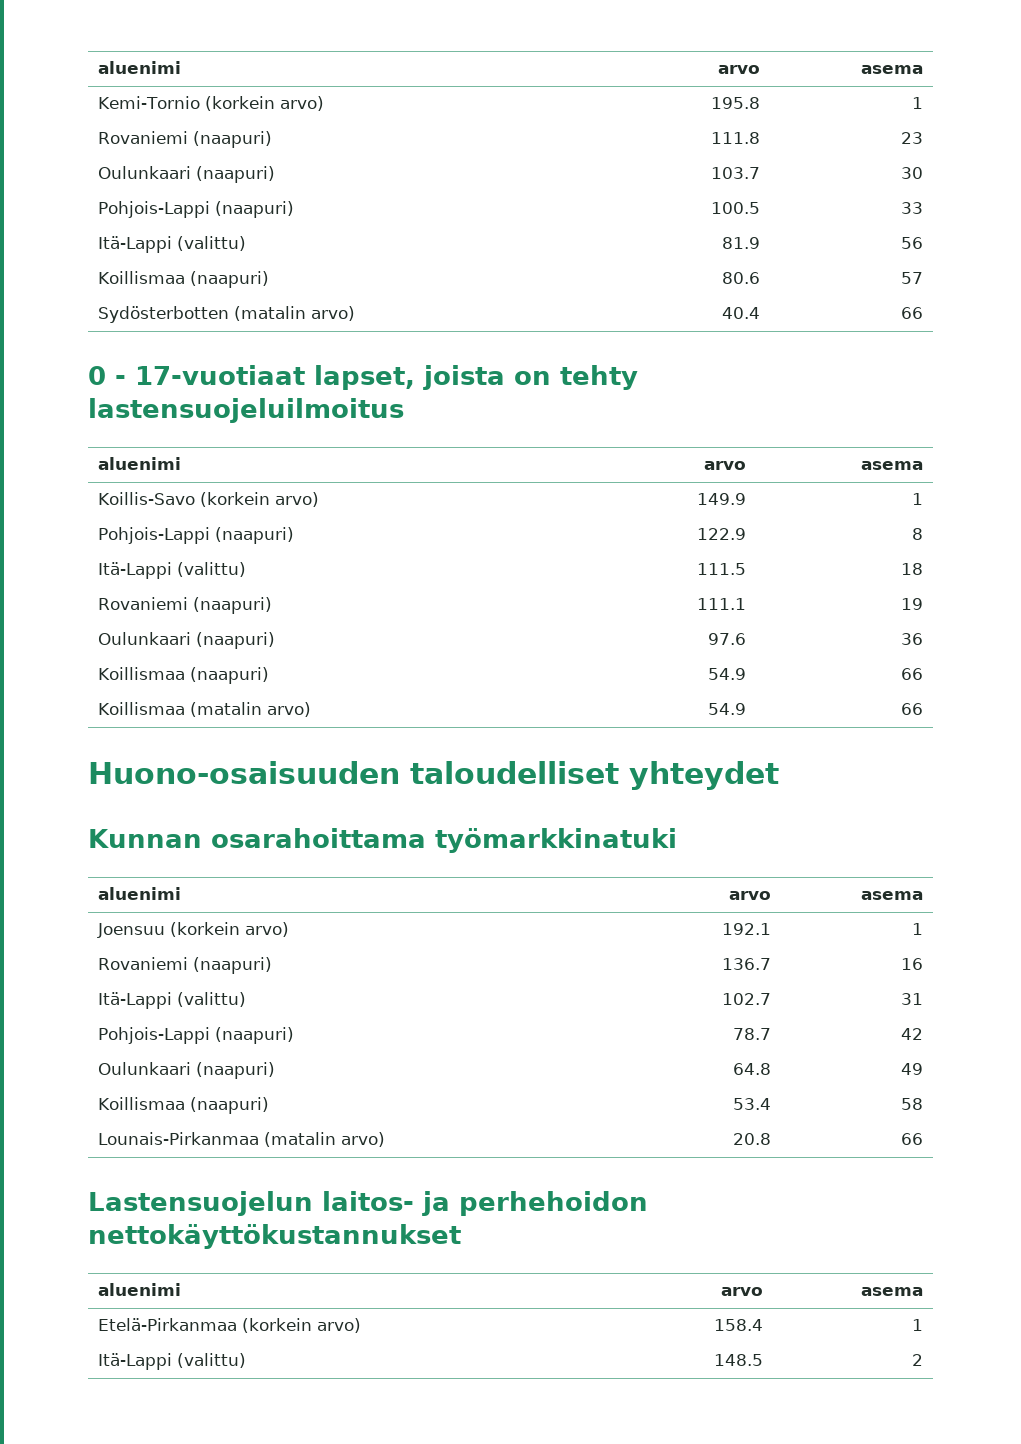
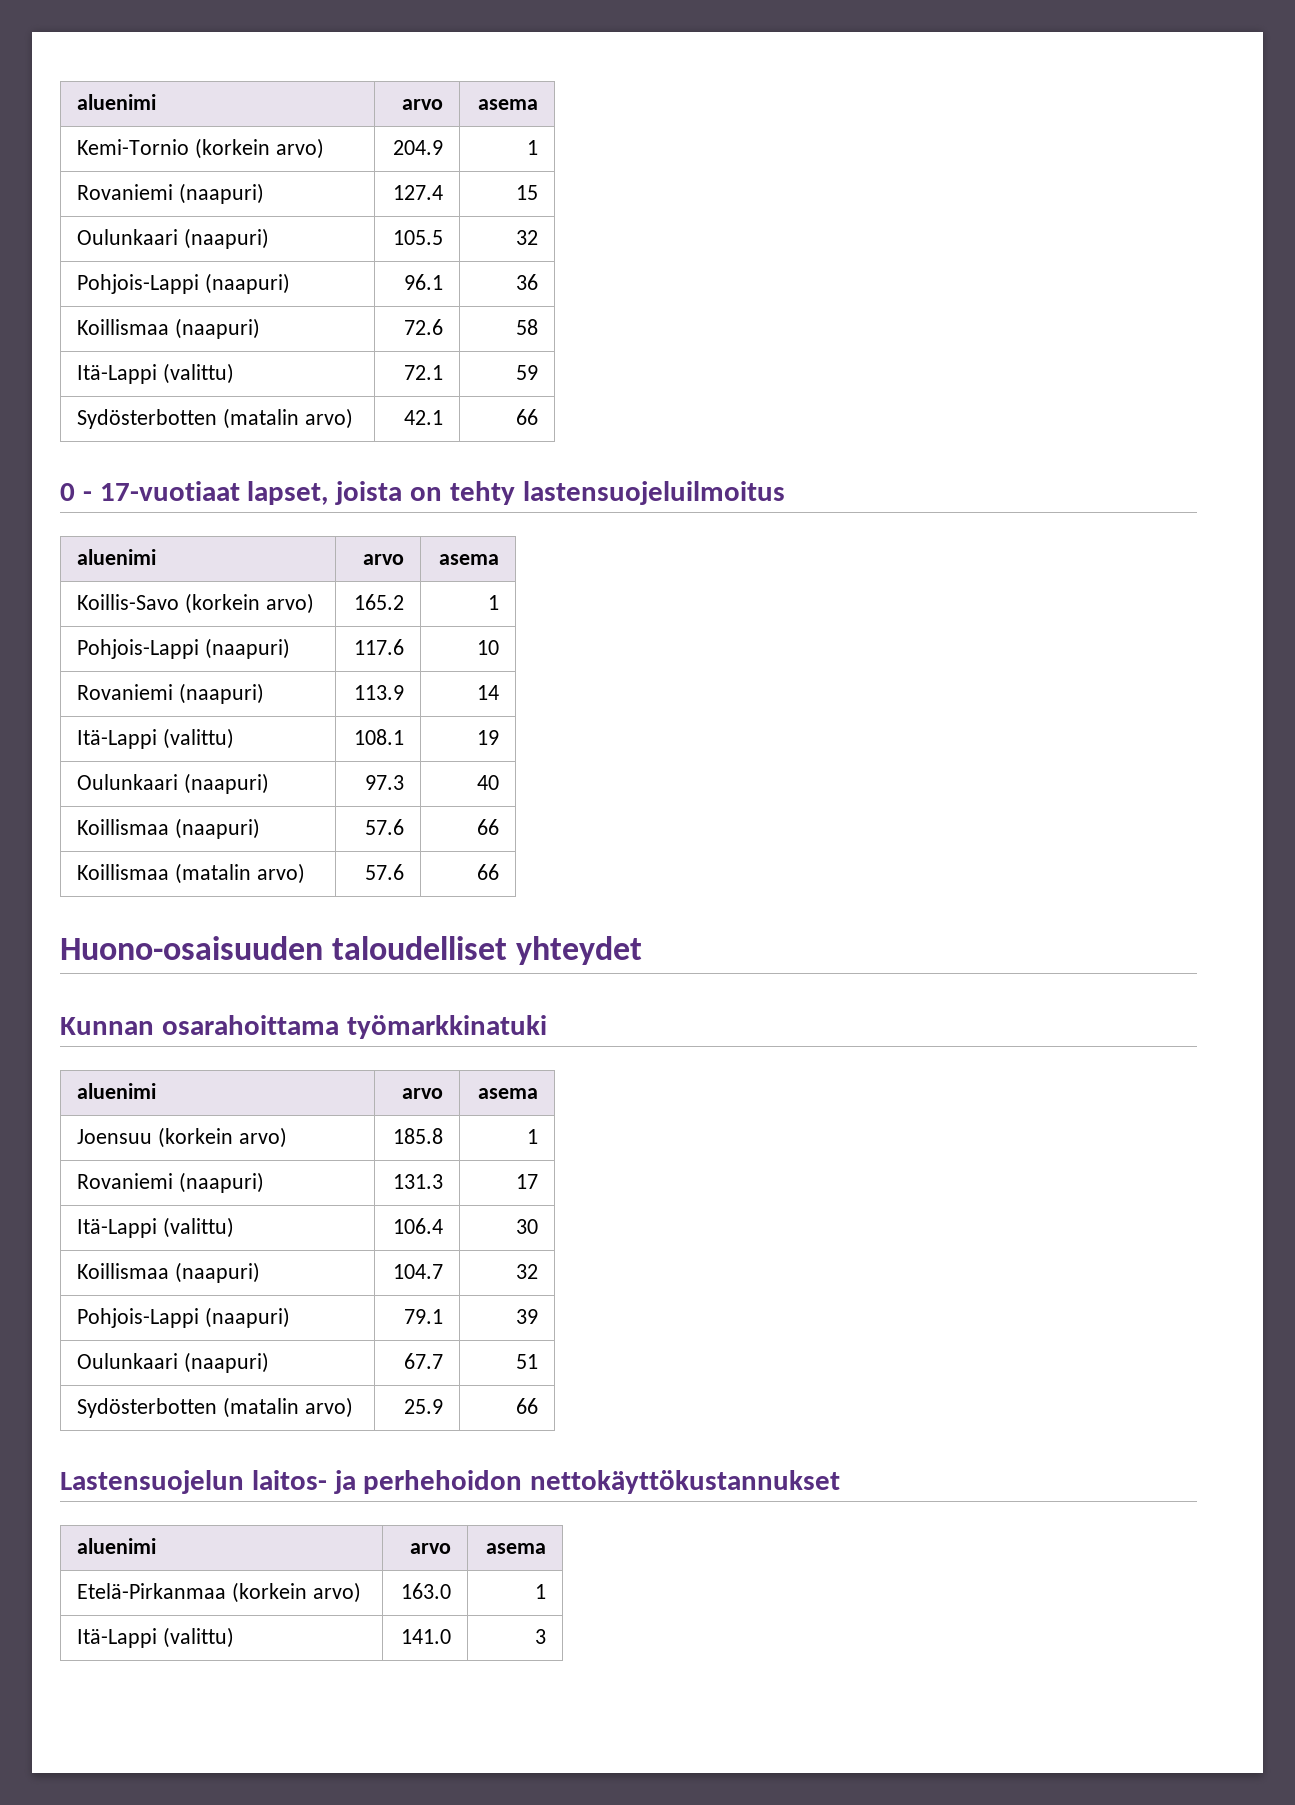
[710,97,760,109] [911,97,923,109] [98,131,273,148] [710,132,760,144] [900,132,923,144] [98,166,276,183] [710,167,760,179] [900,167,923,179] [98,201,295,218] [710,202,760,214] [900,202,923,214] [98,236,247,253] [721,237,760,249] [900,237,923,249] [98,271,270,288] [721,272,760,284] [900,272,923,284] [98,306,356,323] [721,307,760,319] 195.8 | 1 // Rovaniemi (naapuri) | 111.8 | 23 // Oulunkaari (naapuri) | 103.7 | 30 // Pohjois-Lappi (naapuri) | 100.5 | 33 // Itä-Lappi (valittu) | 81.9 | 56 // Koillismaa (naapuri) | 80.6 | 57 // Sydösterbotten (matalin arvo) | 40.4 -> [392,140,443,155] [526,140,538,155] [77,183,264,204] [392,185,443,200] [515,185,538,200] [77,228,269,249] [392,230,443,245] [515,230,538,245] [77,273,290,294] [403,274,443,290] [515,274,538,290] [77,318,260,339] [403,319,443,335] [515,319,538,335] [77,363,234,384] [403,365,443,380] [515,365,538,380] [77,408,353,429] [403,410,443,425] 204.9 | 1 // Rovaniemi (naapuri) | 127.4 | 15 // Oulunkaari (naapuri) | 105.5 | 32 // Pohjois-Lappi (naapuri) | 96.1 | 36 // Koillismaa (naapuri) | 72.6 | 58 // Itä-Lappi (valittu) | 72.1 | 59 // Sydösterbotten (matalin arvo) | 42.1
[696,493,746,505] 149.9 -> [353,594,404,610] 165.2
[696,528,746,540] [911,528,923,540] [98,562,247,579] [696,563,746,575] [900,563,923,575] [98,597,273,614] [696,598,746,610] 122.9 | 8 // Itä-Lappi (valittu) | 111.5 | 18 // Rovaniemi (naapuri) | 111.1 -> [353,639,404,655] [476,640,499,655] [77,683,264,704] [353,685,404,700] [476,685,499,700] [77,728,234,749] [353,729,404,745] 117.6 | 10 // Rovaniemi (naapuri) | 113.9 | 14 // Itä-Lappi (valittu) | 108.1
[707,633,746,645] [900,633,923,645] [98,667,270,684] [707,668,746,680] 97.6 | 36 // Koillismaa (naapuri) | 54.9 -> [364,775,404,790] [476,775,499,790] [77,818,260,839] [364,819,404,835] 97.3 | 40 // Koillismaa (naapuri) | 57.6
[707,703,746,715] 54.9 -> [364,864,404,880] 57.6
[721,923,771,935] [911,923,923,935] [98,957,273,974] [721,958,771,970] [900,958,923,970] [98,992,247,1009] [721,993,771,1005] [900,993,923,1005] [98,1027,295,1044] [732,1028,771,1040] [900,1028,923,1040] [98,1062,276,1079] [732,1063,771,1075] [900,1063,923,1075] [98,1097,270,1114] [732,1098,771,1110] [900,1098,923,1110] [98,1132,386,1147] [732,1133,771,1145] 192.1 | 1 // Rovaniemi (naapuri) | 136.7 | 16 // Itä-Lappi (valittu) | 102.7 | 31 // Pohjois-Lappi (naapuri) | 78.7 | 42 // Oulunkaari (naapuri) | 64.8 | 49 // Koillismaa (naapuri) | 53.4 | 58 // Lounais-Pirkanmaa (matalin arvo) | 20.8 -> [392,1128,443,1144] [526,1129,538,1144] [77,1172,264,1193] [392,1174,443,1189] [515,1174,538,1189] [77,1217,234,1238] [392,1218,443,1234] [515,1219,538,1234] [77,1262,260,1283] [392,1264,443,1279] [515,1264,538,1279] [77,1307,290,1328] [403,1309,443,1324] [515,1309,538,1324] [77,1352,269,1373] [403,1353,443,1369] [515,1354,538,1369] [77,1397,353,1418] [403,1399,443,1414] 185.8 | 1 // Rovaniemi (naapuri) | 131.3 | 17 // Itä-Lappi (valittu) | 106.4 | 30 // Koillismaa (naapuri) | 104.7 | 32 // Pohjois-Lappi (naapuri) | 79.1 | 39 // Oulunkaari (naapuri) | 67.7 | 51 // Sydösterbotten (matalin arvo) | 25.9
[713,1319,763,1331] 158.4 -> [400,1583,451,1599] 163.0
[713,1354,763,1366] [911,1354,923,1366] 148.5 | 2 -> [400,1629,451,1644] [534,1629,546,1644] 141.0 | 3

